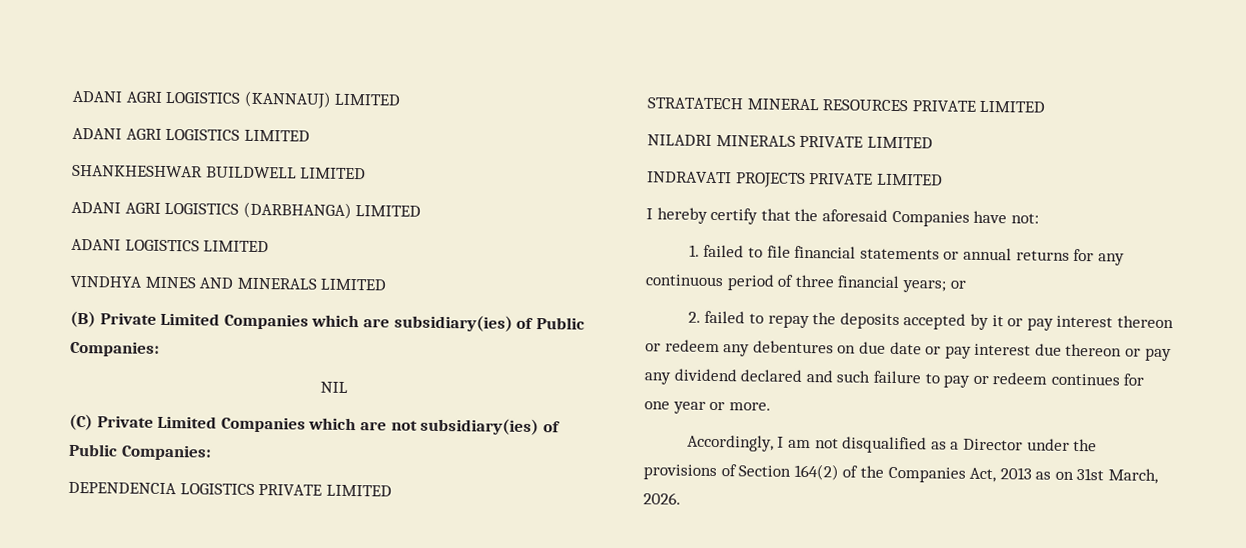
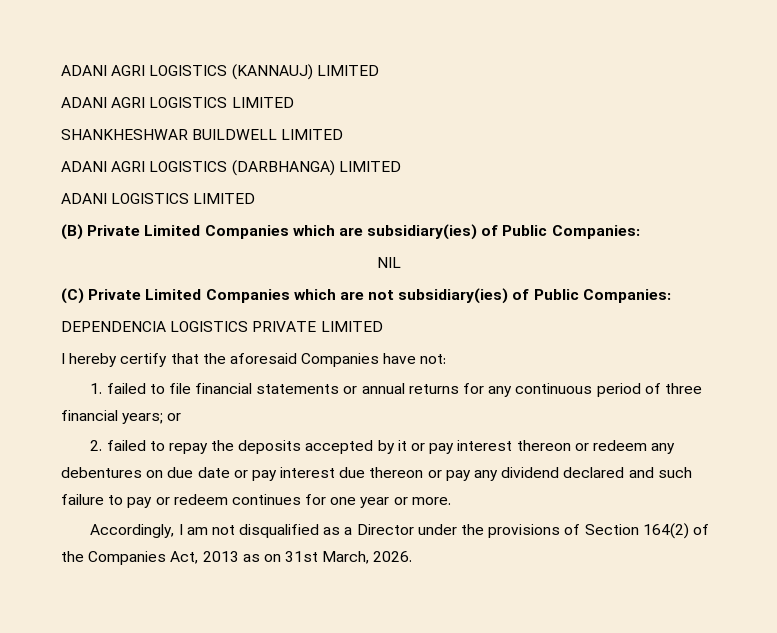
[70,275,387,291] // VINDHYA MINES AND MINERALS LIMITED -> (256, 198) none
[647,97,1046,113] [647,134,933,149] [647,171,943,188] // STRATATECH MINERAL RESOURCES PRIVATE LIMITED // NILADRI MINERALS PRIVATE LIMITED // INDRAVATI PROJECTS PRIVATE LIMITED -> (383, 326) none

